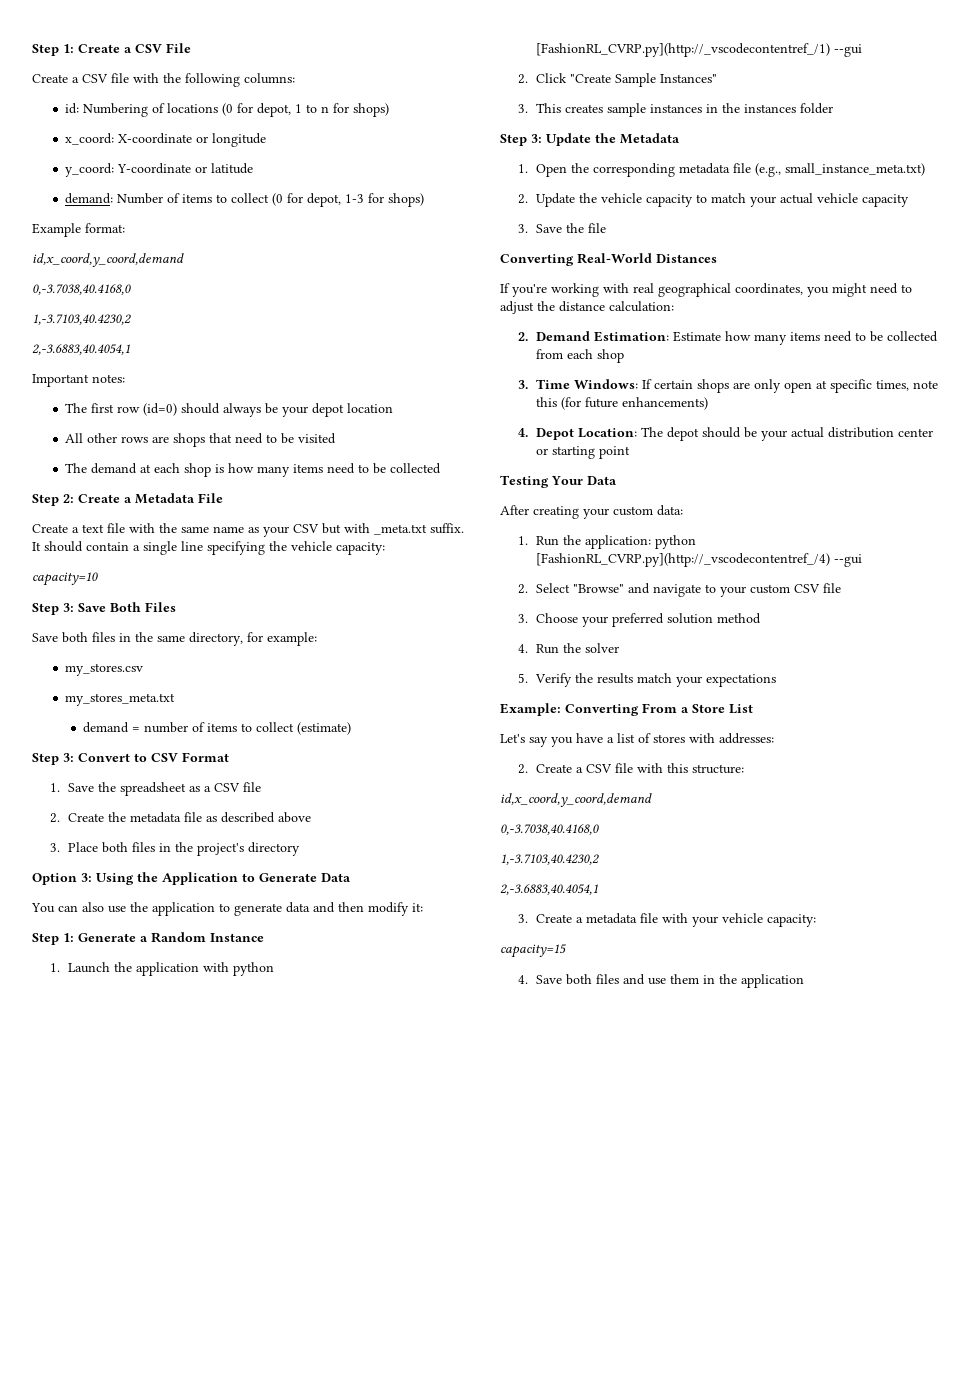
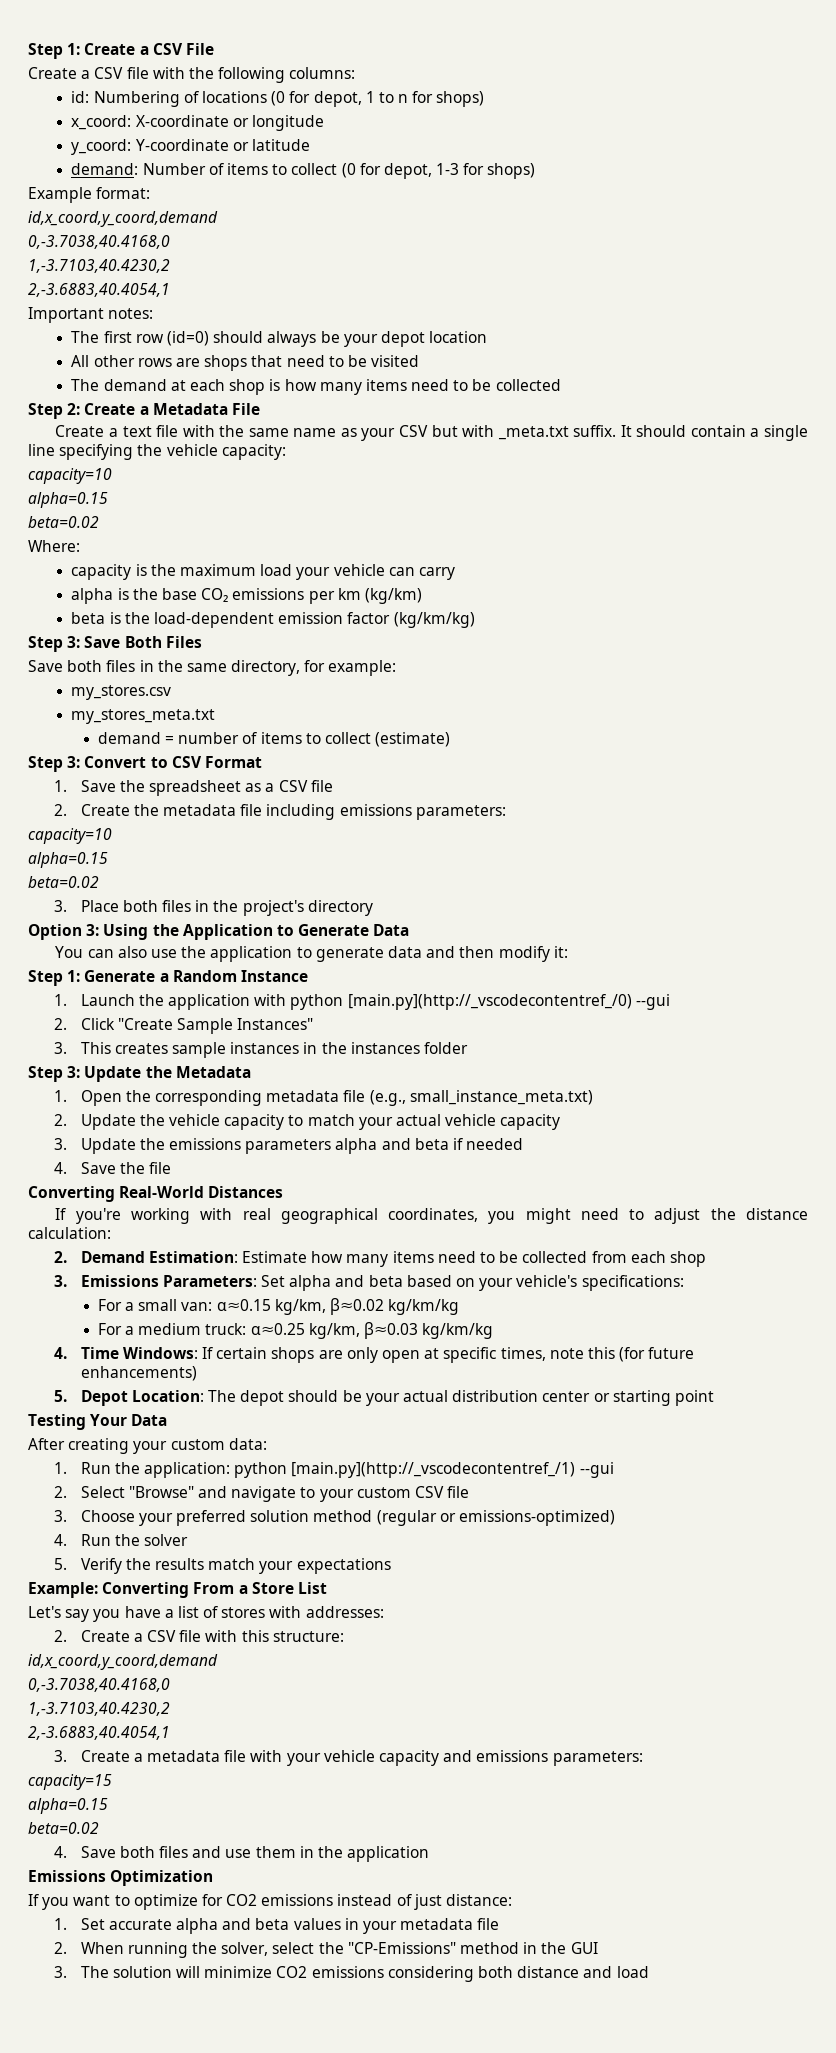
(98, 579) none -> [28,492,108,508] [28,516,99,528] [28,540,80,552] [71,564,455,580] [71,588,422,604] [71,612,475,628] // alpha=0.15 // beta=0.02 // Where: // capacity is the maximum load your vehicle can carry // alpha is the base CO₂ emissions per km (kg/km) // beta is the load-dependent emission factor (kg/km/kg)
[205,812,311,823] as described above -> [266,804,506,820] [28,828,112,844] [28,852,108,868] [28,876,99,888] including emissions parameters: // capacity=10 // alpha=0.15 // beta=0.02
[535,43,830,57] [FashionRL_CVRP.py](http://_vscodecontentref_/1) -> [347,994,632,1010] [main.py](http://_vscodecontentref_/0)
(528, 228) none -> [80,1138,524,1154] [54,1162,68,1174] Update the emissions parameters alpha and beta if needed // 4.
(528, 384) none -> [80,1275,684,1291] [97,1298,460,1315] [97,1322,494,1339] [54,1347,68,1359] Emissions Parameters: Set alpha and beta based on your vehicle's specifications: // For a small van: α≈0.15 kg/km, β≈0.02 kg/km/kg // For a medium truck: α≈0.25 kg/km, β≈0.03 kg/km/kg // 4.
[517,428,528,437] 4. -> [54,1390,68,1402] 5.
[535,553,830,567] [FashionRL_CVRP.py](http://_vscodecontentref_/4) -> [291,1462,576,1478] [main.py](http://_vscodecontentref_/1)
(761, 618) none -> [376,1510,616,1526] (regular or emissions-optimized)
[766,914,816,927] capacity: -> [379,1750,643,1766] capacity and emissions parameters:
(566, 951) none -> [28,1798,108,1814] [28,1822,99,1834] // alpha=0.15 // beta=0.02
(804, 981) none -> [28,1870,214,1886] [28,1894,513,1910] [54,1918,500,1934] [54,1942,598,1958] [54,1966,649,1982] // Emissions Optimization // If you want to optimize for CO2 emissions instead of just distance: // 1. Set accurate alpha and beta values in your metadata file // 2. When running the solver, select the "CP-Emissions" method in the GUI // 3. The solution will minimize CO2 emissions considering both distance and load

